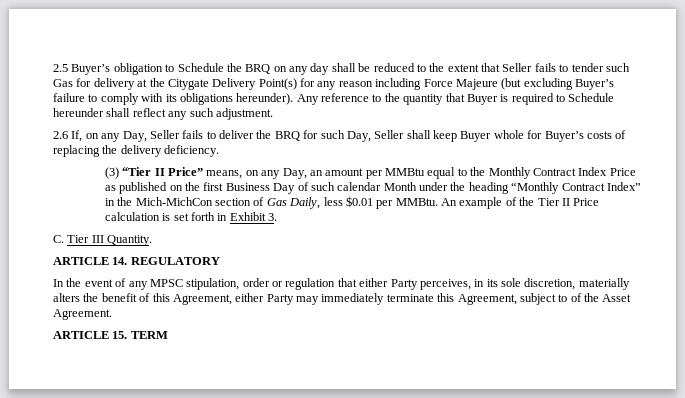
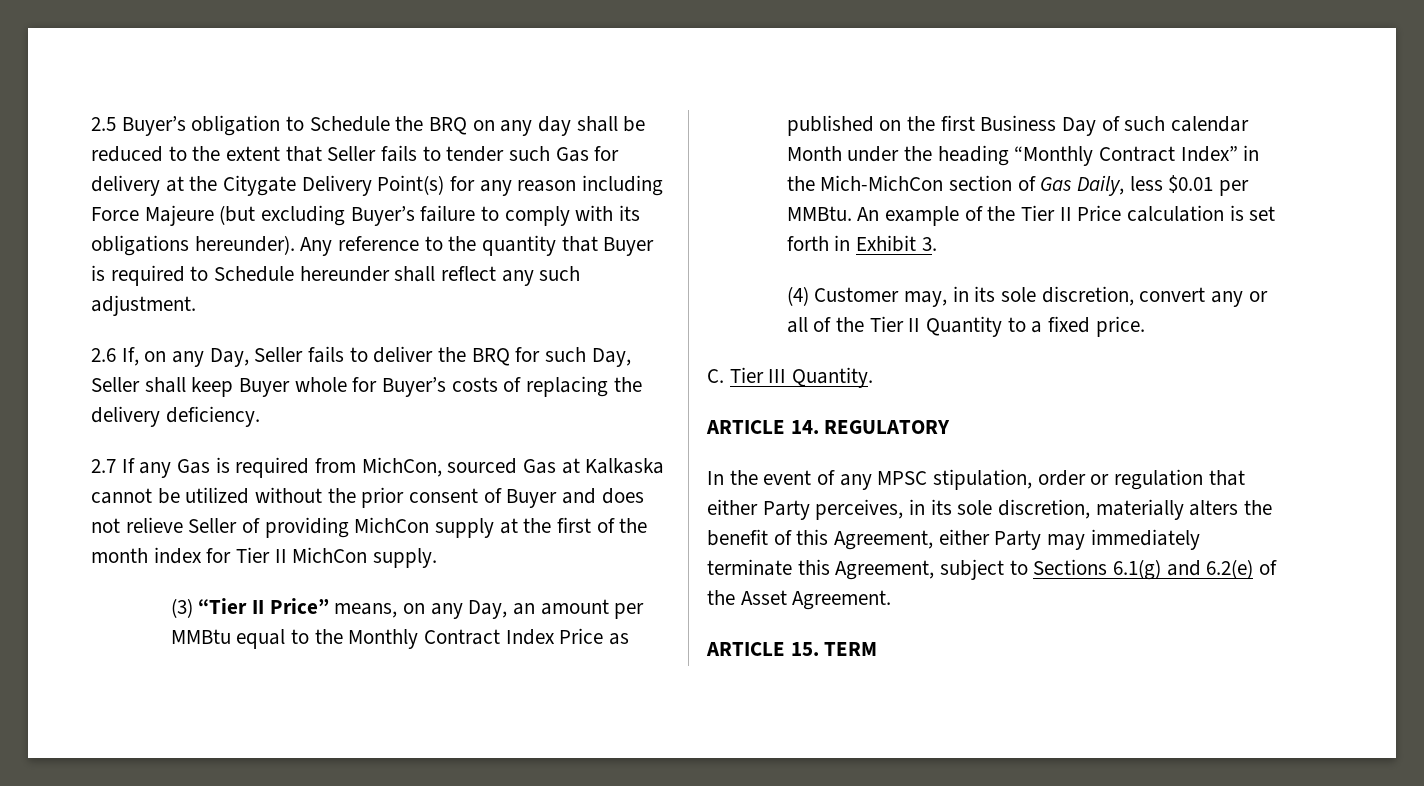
(220, 151) none -> [91,457,665,478] [91,487,644,508] [91,517,648,538] [91,547,438,568] // 2.7 If any Gas is required from MichCon, sourced Gas at Kalkaska cannot be utilized without the prior consent of Buyer and does not relieve Seller of providing MichCon supply at the first of the month index for Tier II MichCon supply.
(278, 217) none -> [786,286,1268,307] [786,316,1145,337] // (4) Customer may, in its sole discretion, convert any or all of the Tier II Quantity to a fixed price.
(568, 298) none -> [1033,559,1254,580] Sections 6.1(g) and 6.2(e)

